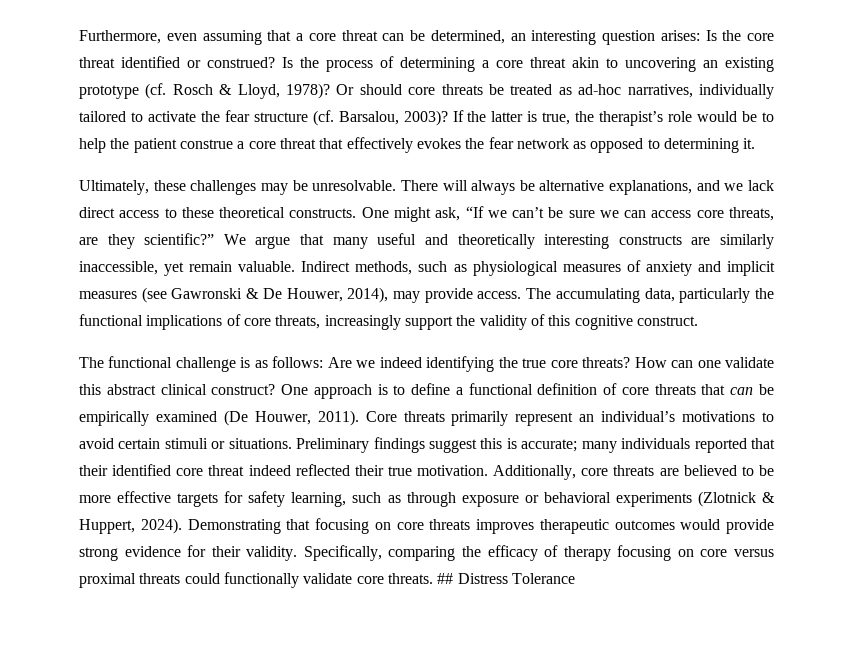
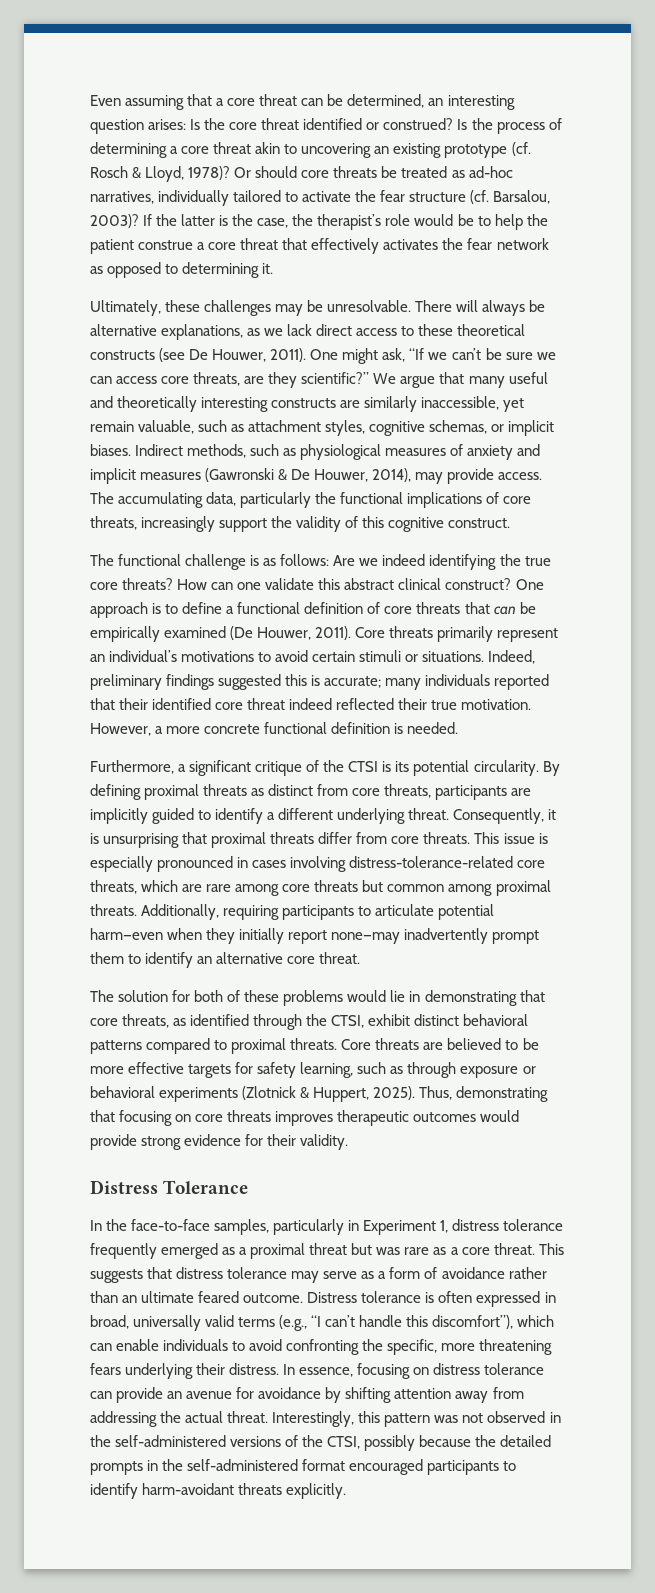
[79,30,197,44] Furthermore, even -> [90,95,121,106] Even
[542,112,571,125] true, -> [232,214,289,228] the case,
[416,138,461,149] evokes -> [383,239,439,250] activates
[696,180,720,191] and -> [247,328,261,336] as
[289,208,357,218] constructs. -> [90,348,307,362] constructs (see De Houwer, 2011).
[238,261,296,272] valuable. -> [138,420,555,436] [90,444,131,456] valuable, such as attachment styles, cognitive schemas, or implicit biases.
[141,287,243,303] (see Gawronski -> [205,468,275,482] (Gawronski
[296,437,477,453] Preliminary findings suggest -> [488,650,536,664] [90,674,282,690] Indeed, preliminary findings suggested
[493,465,609,480] Additionally, core -> [90,722,459,736] [90,760,560,776] [90,784,532,800] [90,808,557,824] [90,832,548,848] [90,856,546,872] [90,880,551,896] [90,904,495,920] [90,928,540,944] [90,952,361,968] [90,990,545,1006] [90,1014,529,1030] [90,1038,372,1054] However, a more concrete functional definition is needed. // Furthermore, a significant critique of the CTSI is its potential circularity. By defining proximal threats as distinct from core threats, participants are implicitly guided to identify a different underlying threat. Consequently, it is unsurprising that proximal threats differ from core threats. This issue is especially pronounced in cases involving distress-tolerance-related core threats, which are rare among core threats but common among proximal threats. Additionally, requiring participants to articulate potential harm—even when they initially report none—may inadvertently prompt them to identify an alternative core threat. // The solution for both of these problems would lie in demonstrating that core threats, as identified through the CTSI, exhibit distinct behavioral patterns compared to proximal threats. Core
[140,518,281,534] 2024). Demonstrating -> [373,1086,549,1102] 2025). Thus, demonstrating
[303,545,774,561] [79,572,575,588] Specifically, comparing the efficacy of therapy focusing on core versus proximal threats could functionally validate core threats. ## Distress Tolerance -> [90,1180,249,1194] [90,1219,564,1235] [90,1243,564,1259] [90,1267,547,1283] [90,1291,556,1307] [90,1315,555,1331] [90,1339,553,1355] [90,1363,545,1379] [90,1387,524,1403] [90,1411,561,1427] [90,1435,552,1451] [90,1459,517,1475] [90,1483,347,1499] // Distress Tolerance // In the face-to-face samples, particularly in Experiment 1, distress tolerance frequently emerged as a proximal threat but was rare as a core threat. This suggests that distress tolerance may serve as a form of avoidance rather than an ultimate feared outcome. Distress tolerance is often expressed in broad, universally valid terms (e.g., “I can’t handle this discomfort”), which can enable individuals to avoid confronting the specific, more threatening fears underlying their distress. In essence, focusing on distress tolerance can provide an avenue for avoidance by shifting attention away from addressing the actual threat. Interestingly, this pattern was not observed in the self-administered versions of the CTSI, possibly because the detailed prompts in the self-administered format encouraged participants to identify harm-avoidant threats explicitly.

